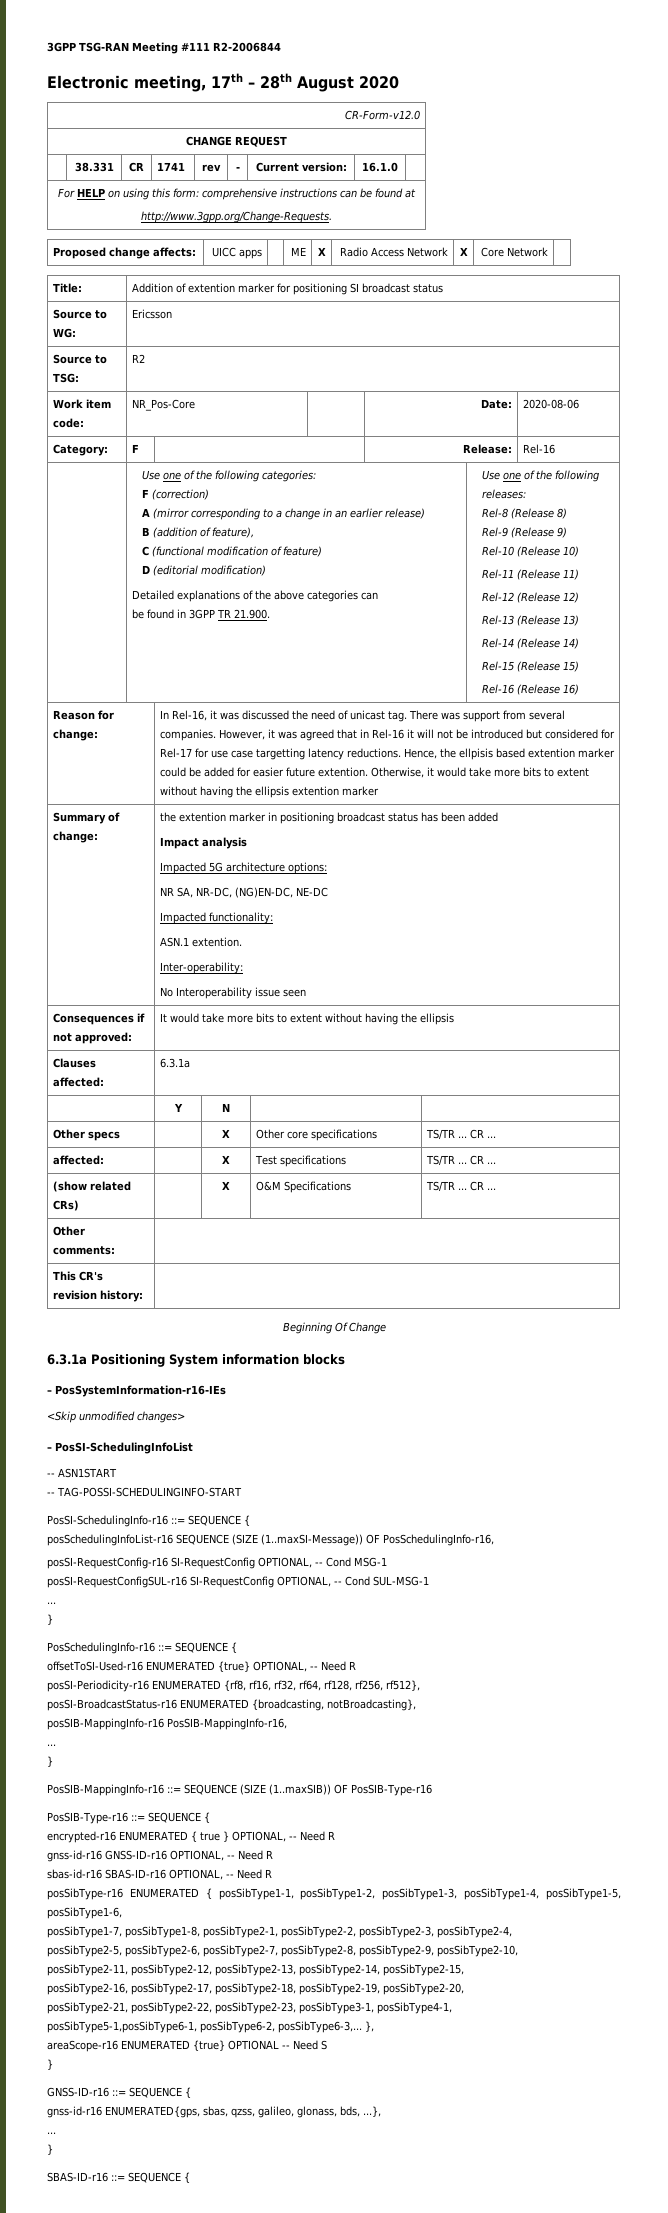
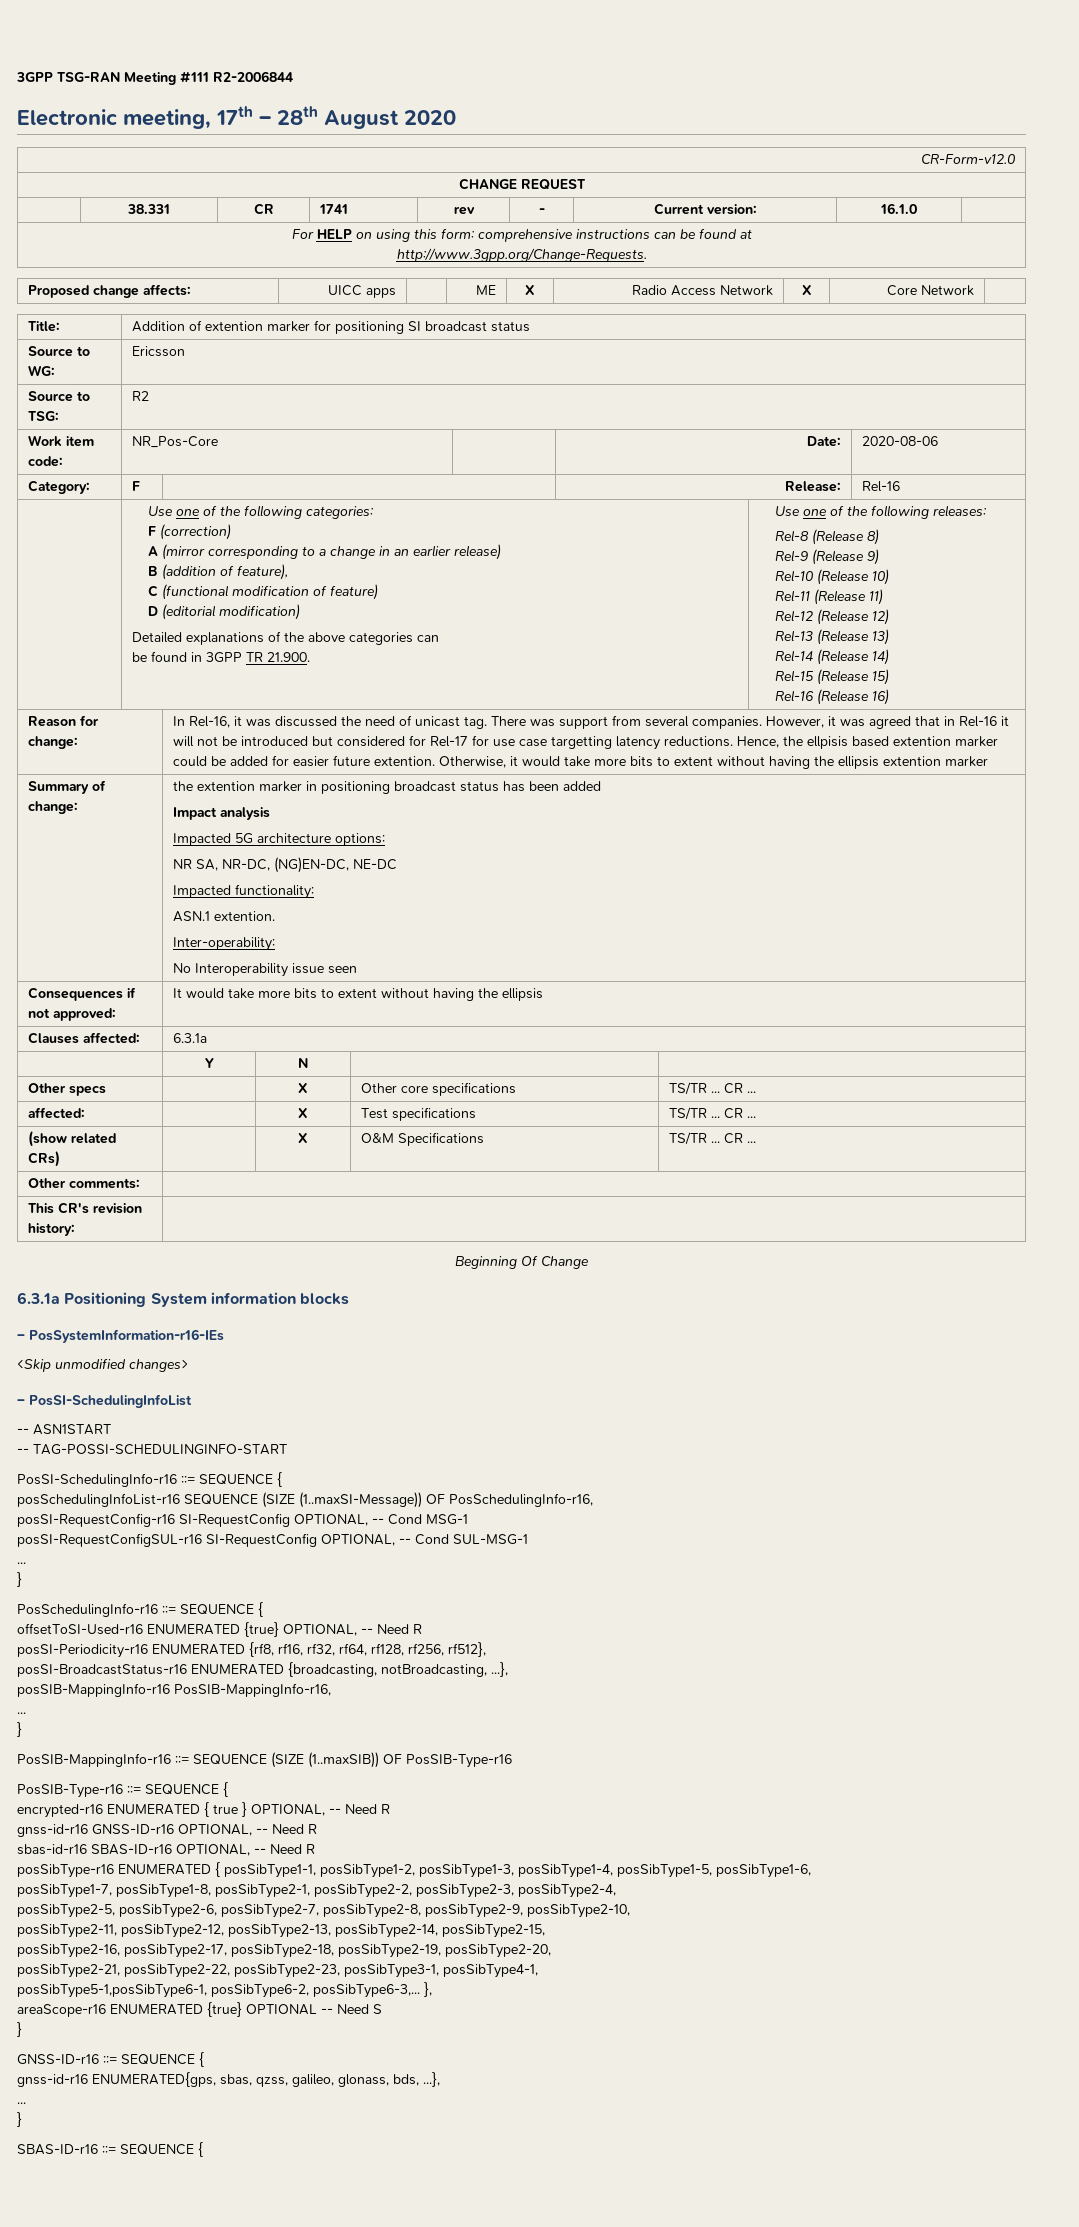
[327,1699,416,1711] notBroadcasting}, -> [381,1662,508,1677] notBroadcasting, ...},

